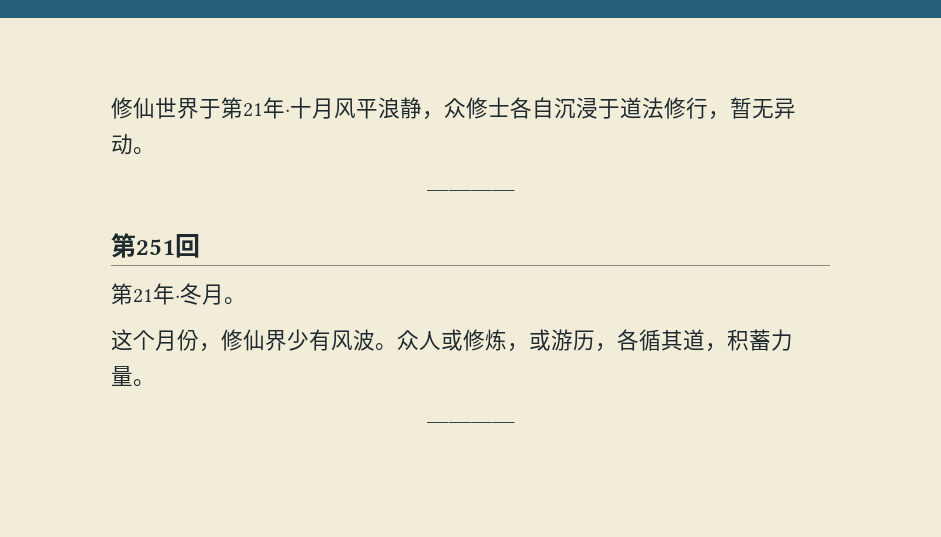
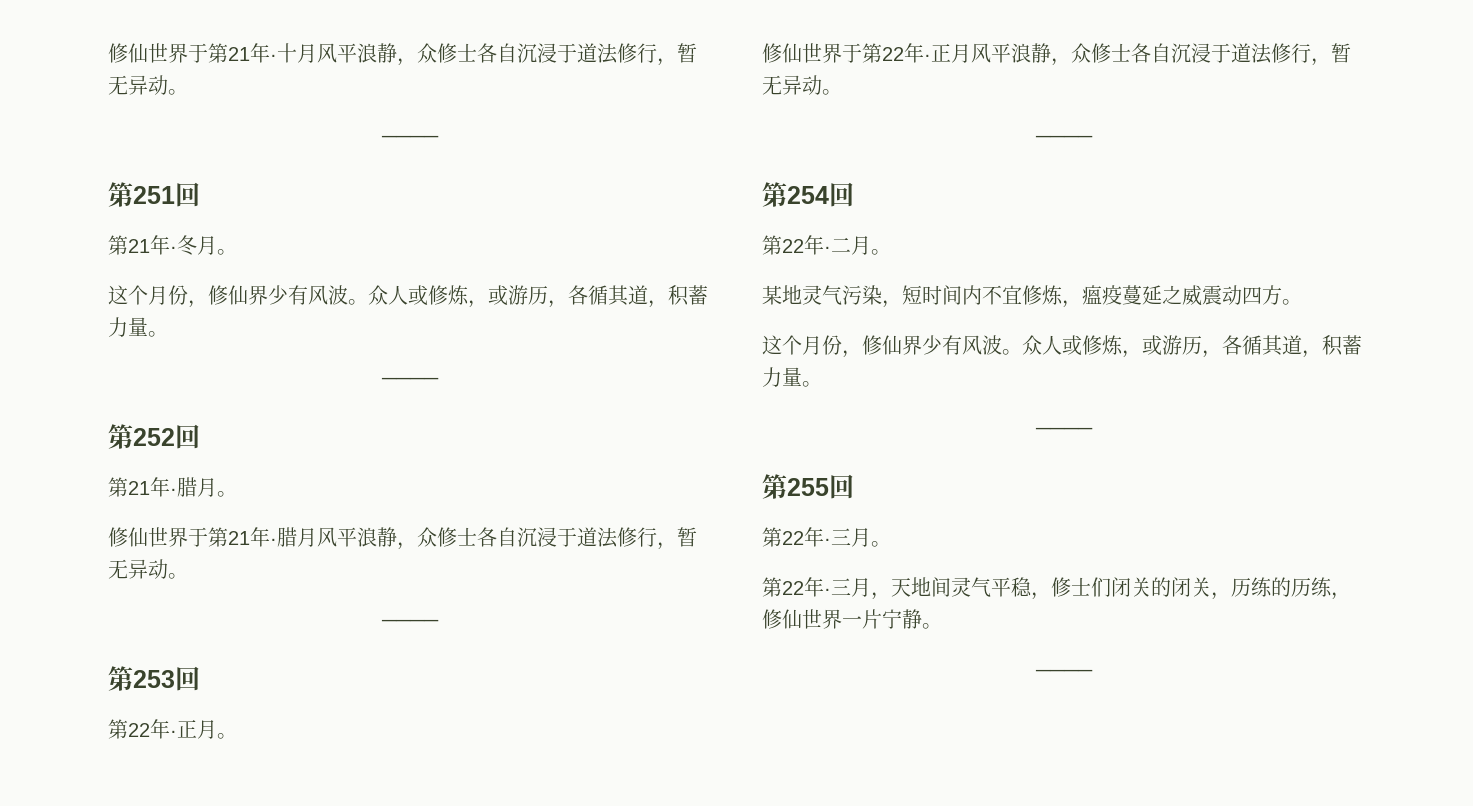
(515, 426) none -> [108,424,200,449] [108,477,237,497] [108,527,697,550] [108,559,188,579] [380,619,439,627] [108,666,200,691] [108,719,237,739] [762,43,1351,66] [762,75,842,95] [1034,135,1093,143] [762,182,854,207] [762,235,891,255] [762,285,1302,308] [762,335,1362,358] [762,367,822,387] [1034,427,1093,435] [762,474,854,499] [762,527,891,547] [762,577,1351,600] [762,609,942,629] [1034,669,1093,677] // 第252回 // 第21年·腊月。 // 修仙世界于第21年·腊月风平浪静，众修士各自沉浸于道法修行，暂无异动。 // ──── // 第253回 // 第22年·正月。 // 修仙世界于第22年·正月风平浪静，众修士各自沉浸于道法修行，暂无异动。 // ──── // 第254回 // 第22年·二月。 // 某地灵气污染，短时间内不宜修炼，瘟疫蔓延之威震动四方。 // 这个月份，修仙界少有风波。众人或修炼，或游历，各循其道，积蓄力量。 // ──── // 第255回 // 第22年·三月。 // 第22年·三月，天地间灵气平稳，修士们闭关的闭关，历练的历练，修仙世界一片宁静。 // ────

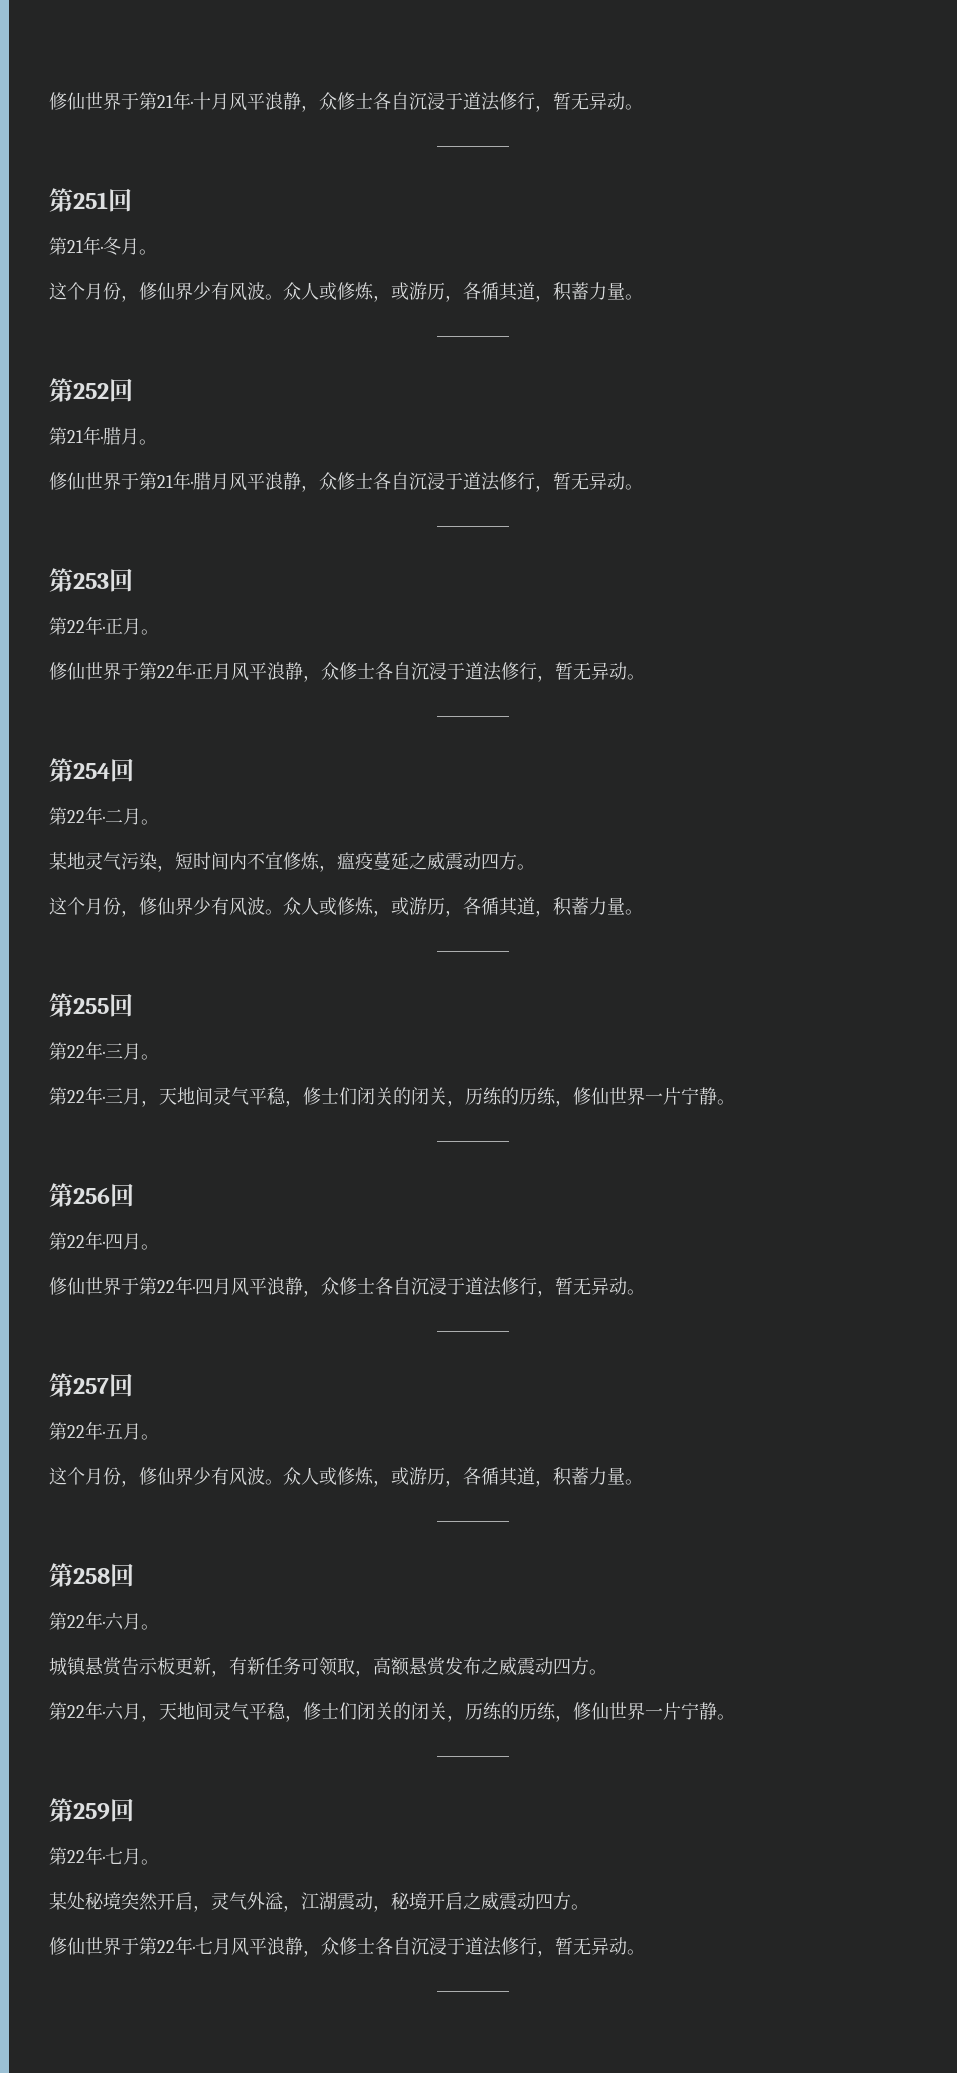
(1093, 673) none -> [49,1183,134,1207] [49,1231,159,1250] [49,1276,645,1297] [436,1331,509,1338] [49,1373,133,1397] [49,1421,159,1440] [49,1467,643,1487] [436,1521,509,1528] [49,1563,134,1587] [49,1611,159,1630] [49,1657,607,1677] [49,1701,735,1722] [436,1756,509,1763] [49,1798,134,1822] [49,1846,159,1865] [49,1892,589,1912] [49,1936,645,1957] [436,1991,509,1998] // 第256回 // 第22年·四月。 // 修仙世界于第22年·四月风平浪静，众修士各自沉浸于道法修行，暂无异动。 // ──── // 第257回 // 第22年·五月。 // 这个月份，修仙界少有风波。众人或修炼，或游历，各循其道，积蓄力量。 // ──── // 第258回 // 第22年·六月。 // 城镇悬赏告示板更新，有新任务可领取，高额悬赏发布之威震动四方。 // 第22年·六月，天地间灵气平稳，修士们闭关的闭关，历练的历练，修仙世界一片宁静。 // ──── // 第259回 // 第22年·七月。 // 某处秘境突然开启，灵气外溢，江湖震动，秘境开启之威震动四方。 // 修仙世界于第22年·七月风平浪静，众修士各自沉浸于道法修行，暂无异动。 // ────

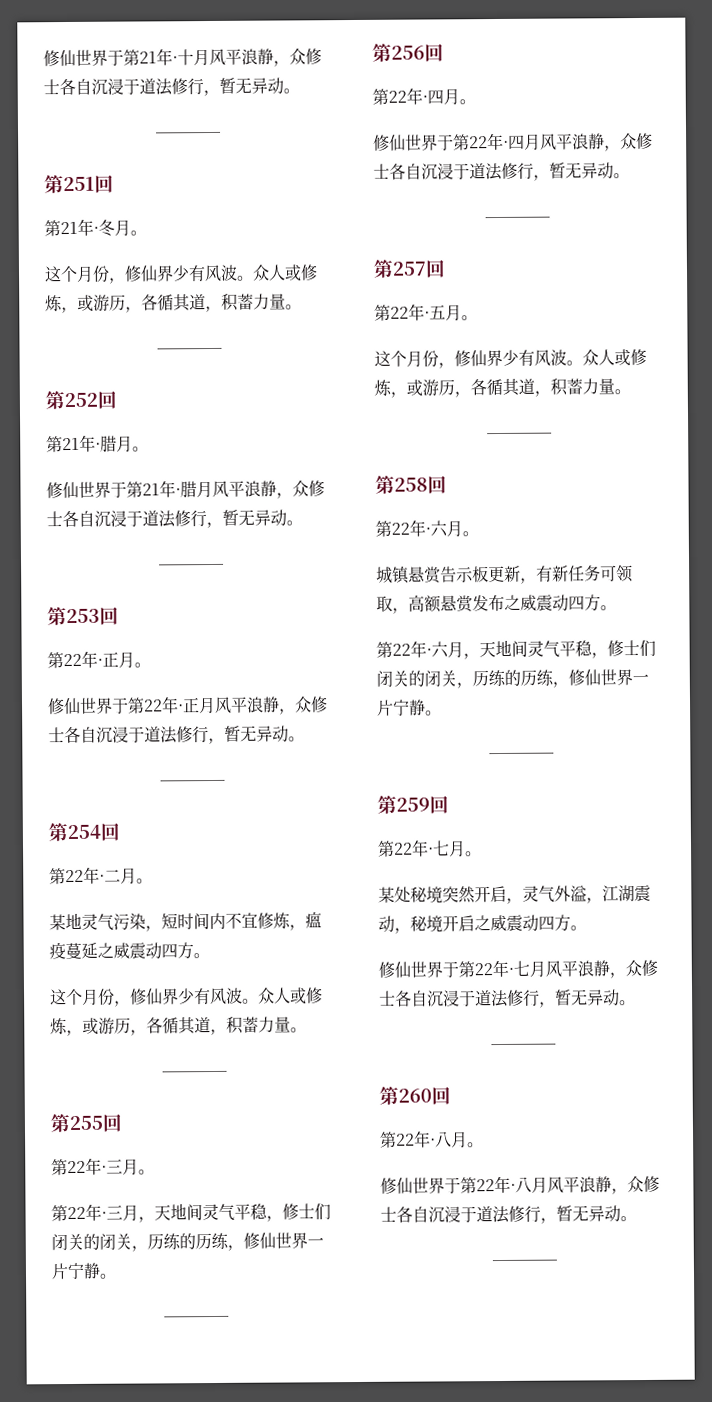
(509, 1994) none -> [379,1086,451,1105] [380,1130,484,1148] [380,1175,660,1195] [380,1205,637,1224] [491,1259,557,1267] // 第260回 // 第22年·八月。 // 修仙世界于第22年·八月风平浪静，众修士各自沉浸于道法修行，暂无异动。 // ────

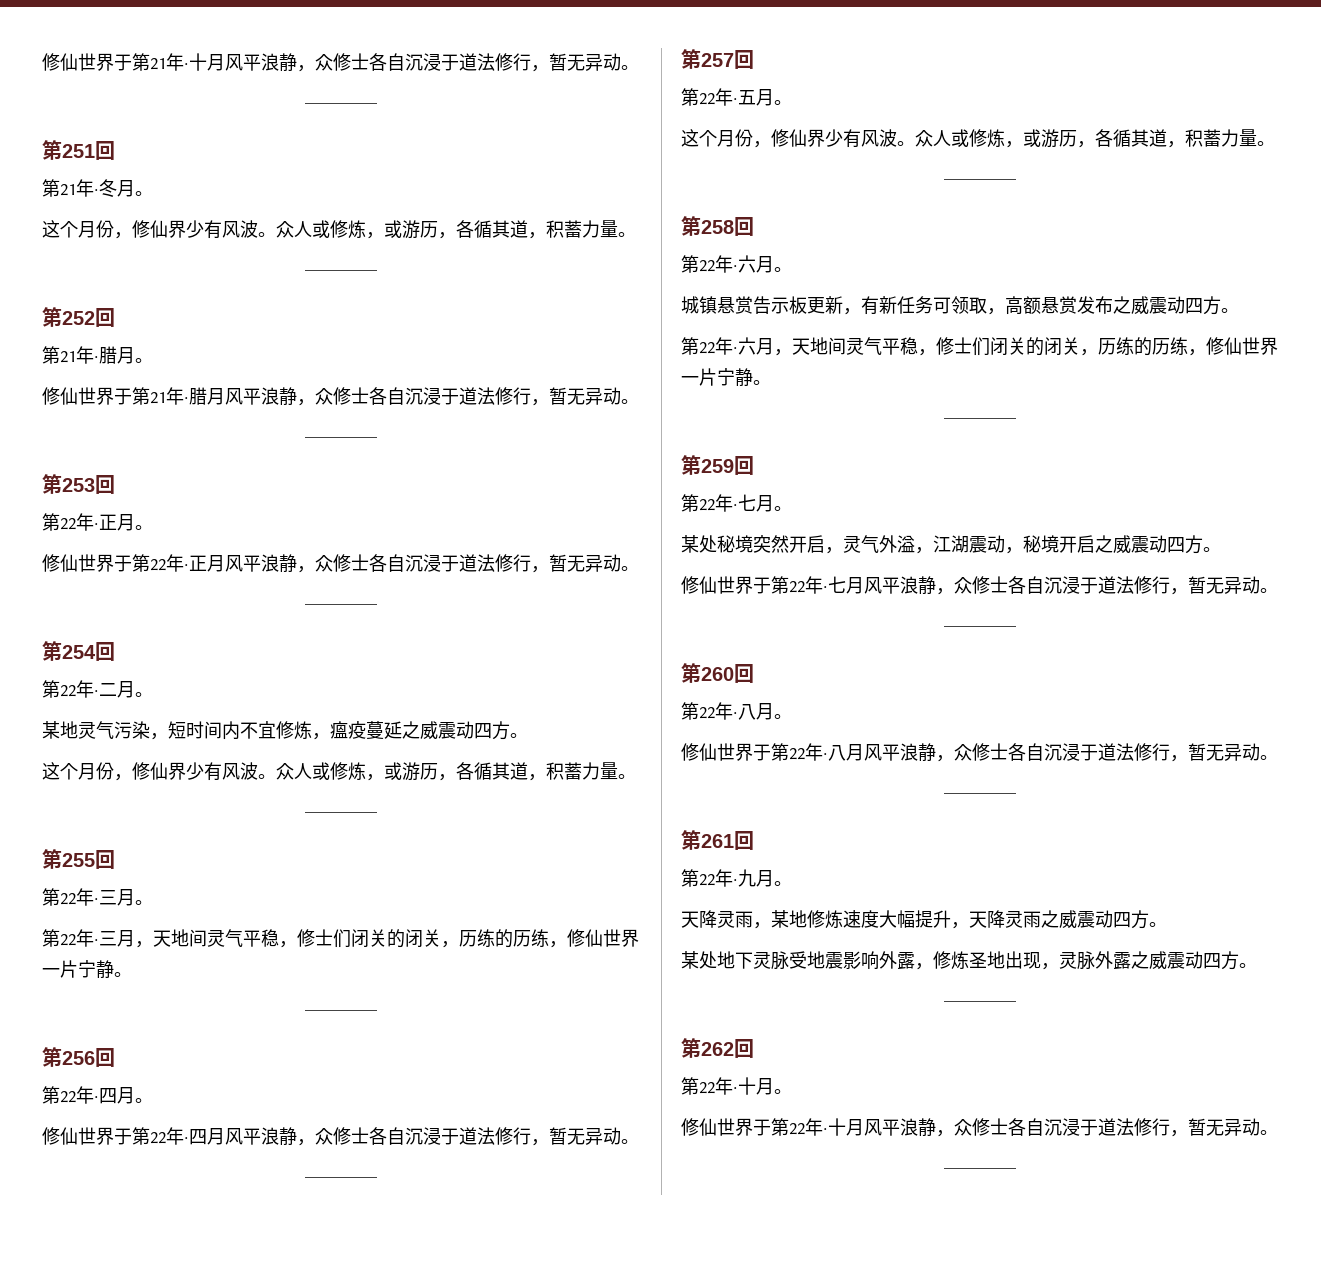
(557, 1263) none -> [681,830,754,850] [681,869,792,887] [681,910,1167,929] [681,951,1257,970] [944,1001,1016,1008] [681,1038,754,1058] [681,1077,792,1095] [681,1118,1278,1137] [944,1168,1016,1175] // 第261回 // 第22年·九月。 // 天降灵雨，某地修炼速度大幅提升，天降灵雨之威震动四方。 // 某处地下灵脉受地震影响外露，修炼圣地出现，灵脉外露之威震动四方。 // ──── // 第262回 // 第22年·十月。 // 修仙世界于第22年·十月风平浪静，众修士各自沉浸于道法修行，暂无异动。 // ────

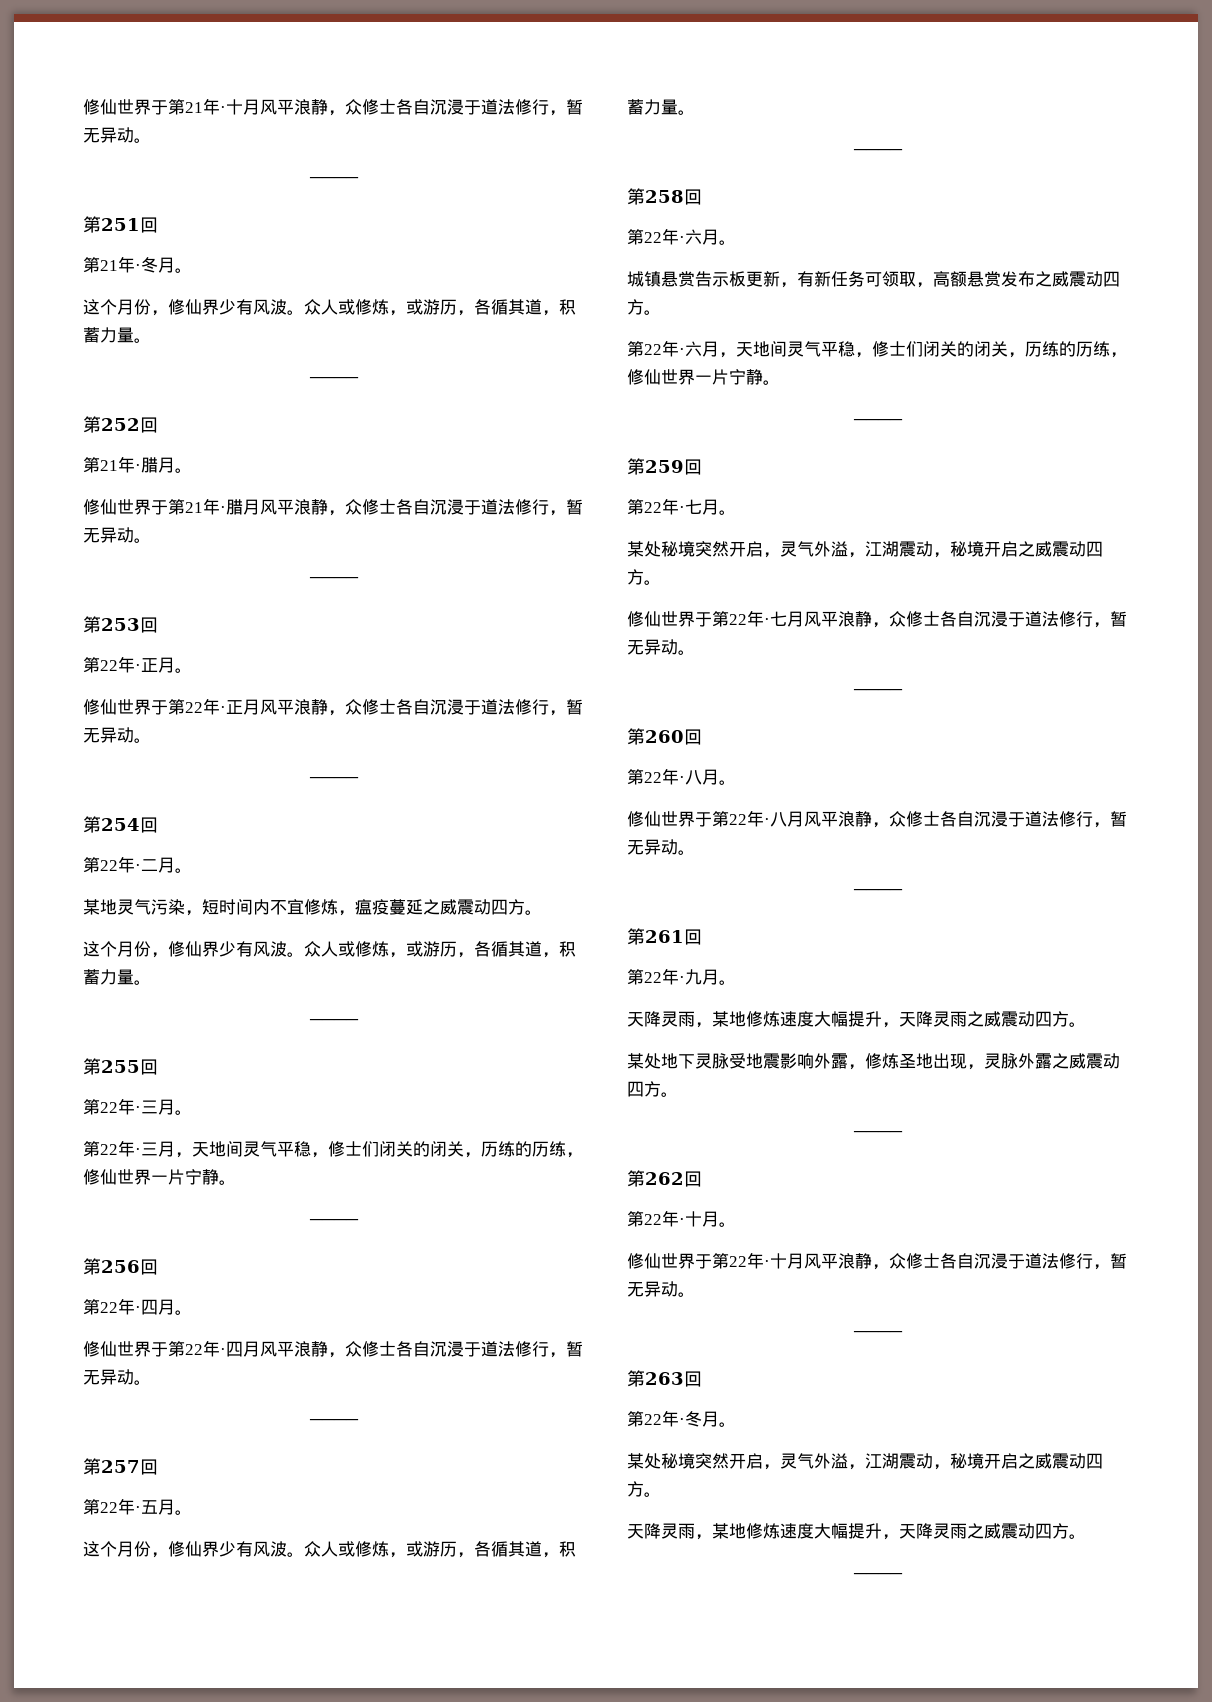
(1016, 1171) none -> [627,1370,702,1387] [627,1410,736,1427] [627,1453,1103,1470] [627,1481,661,1497] [627,1523,1086,1540] [853,1573,903,1579] // 第263回 // 第22年·冬月。 // 某处秘境突然开启，灵气外溢，江湖震动，秘境开启之威震动四方。 // 天降灵雨，某地修炼速度大幅提升，天降灵雨之威震动四方。 // ────

